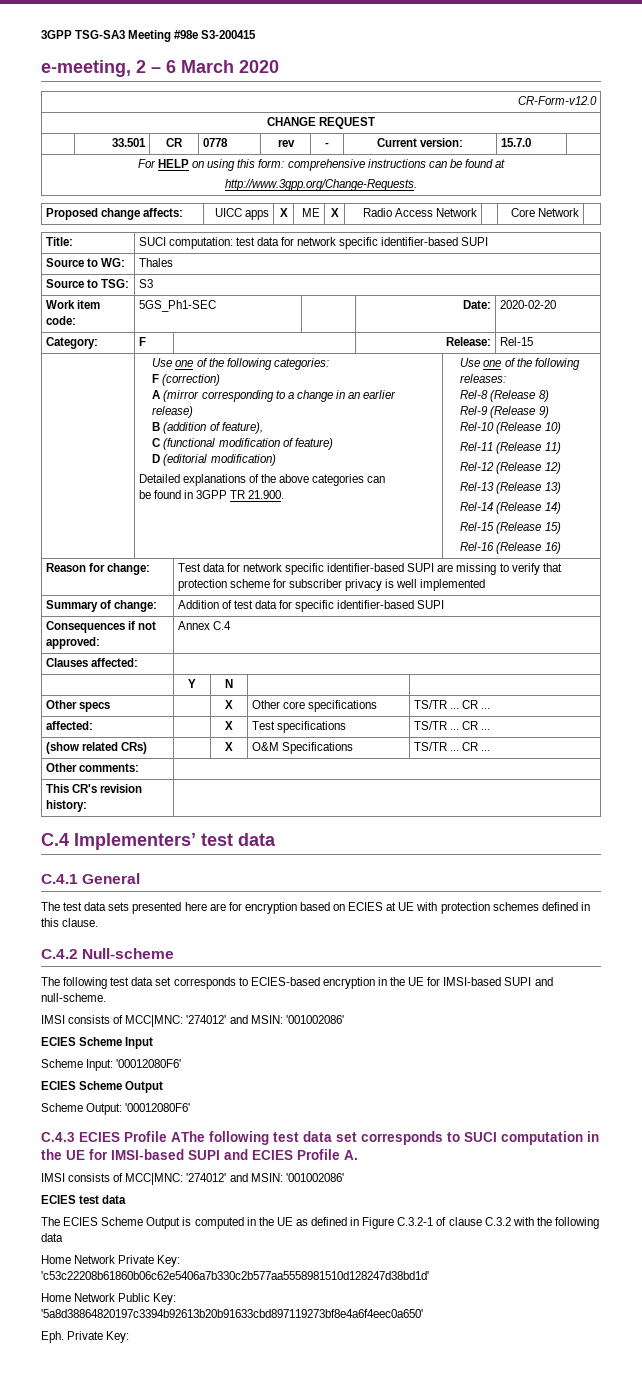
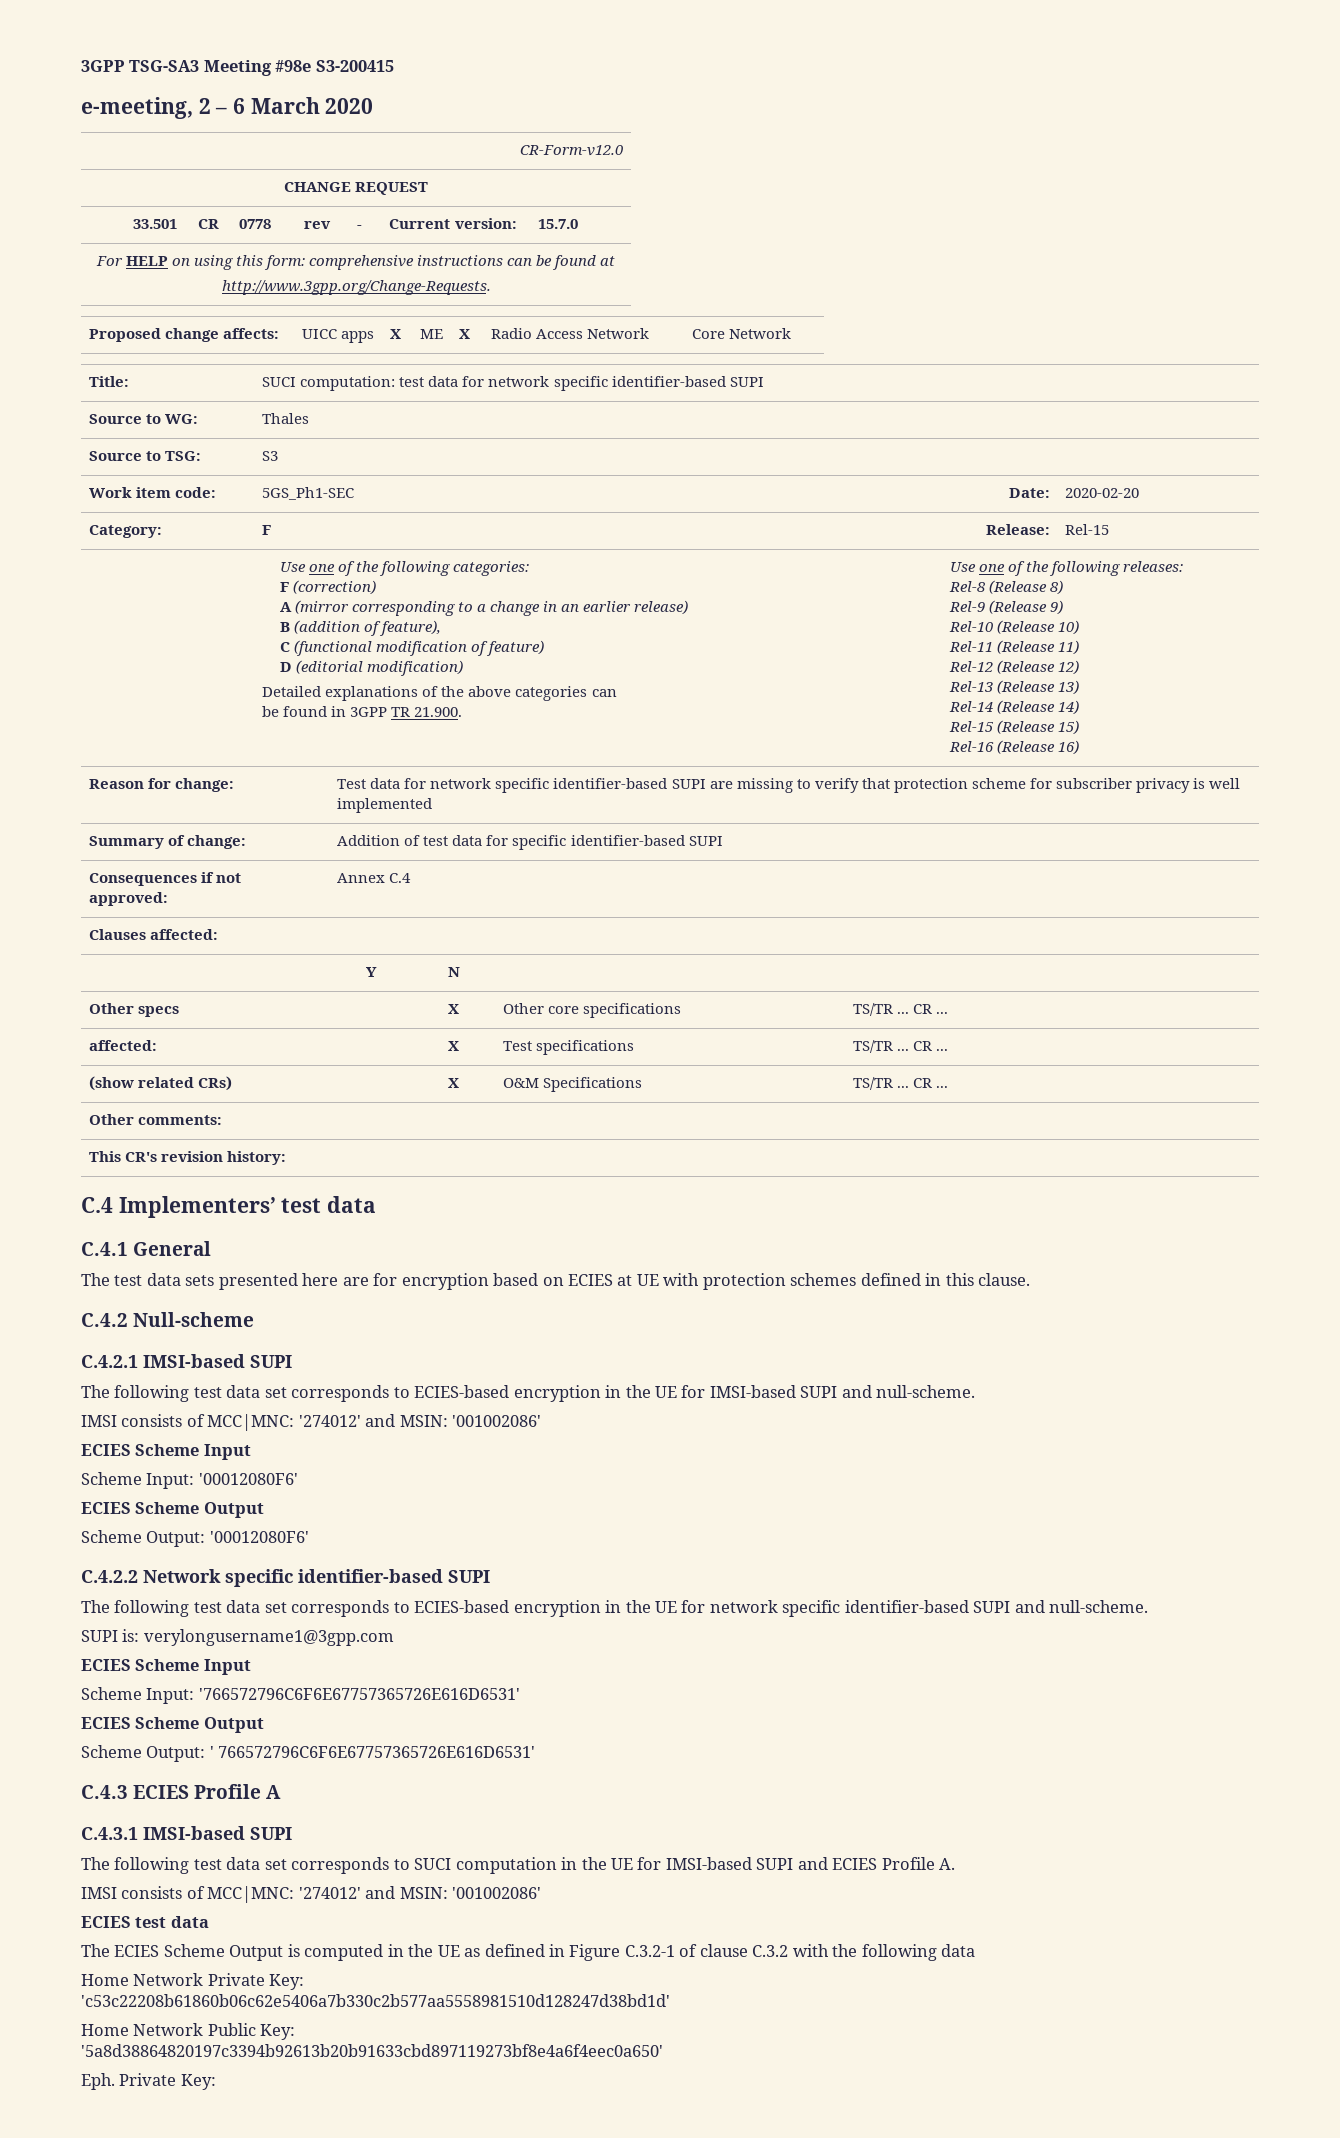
(175, 953) none -> [81,1354,292,1368] // C.4.2.1 IMSI-based SUPI
[41,1131,205,1142] C.4.3 ECIES Profile AThe -> [81,1569,490,1587] [81,1600,1149,1617] [81,1629,394,1646] [81,1659,251,1675] [81,1687,520,1704] [81,1717,264,1733] [81,1745,536,1762] [81,1784,282,1799] [81,1826,292,1840] [81,1857,110,1870] C.4.2.2 Network specific identifier-based SUPI // The following test data set corresponds to ECIES-based encryption in the UE for network specific identifier-based SUPI and null-scheme. // SUPI is: verylongusername1@3gpp.com // ECIES Scheme Input // Scheme Input: '766572796C6F6E67757365726E616D6531' // ECIES Scheme Output // Scheme Output: ' 766572796C6F6E67757365726E616D6531' // C.4.3 ECIES Profile A // C.4.3.1 IMSI-based SUPI // The

